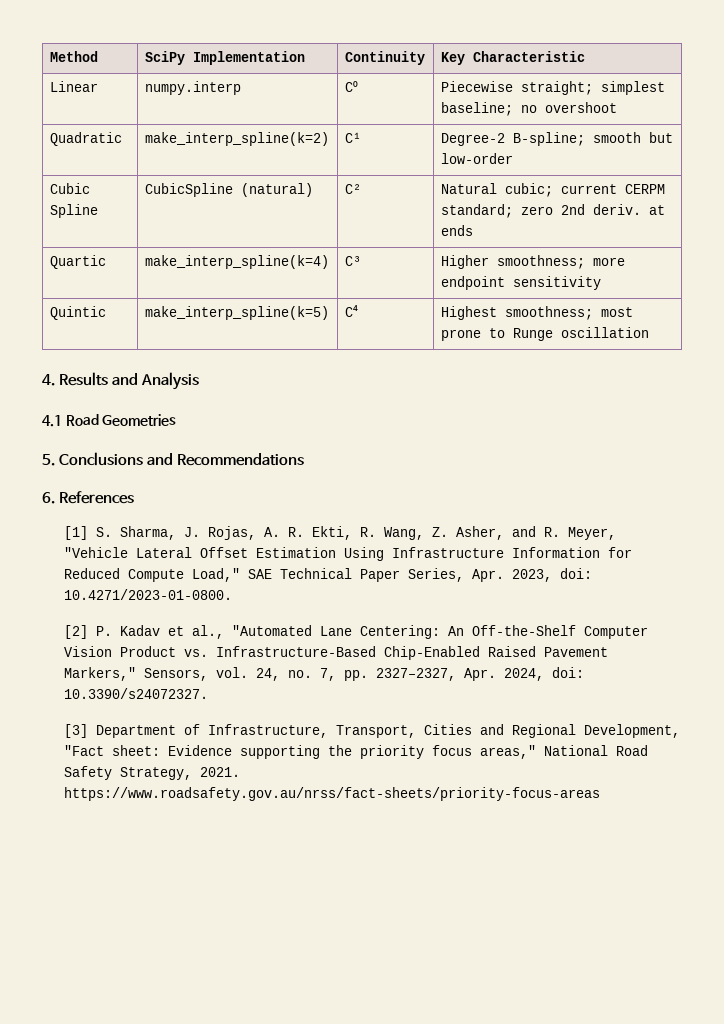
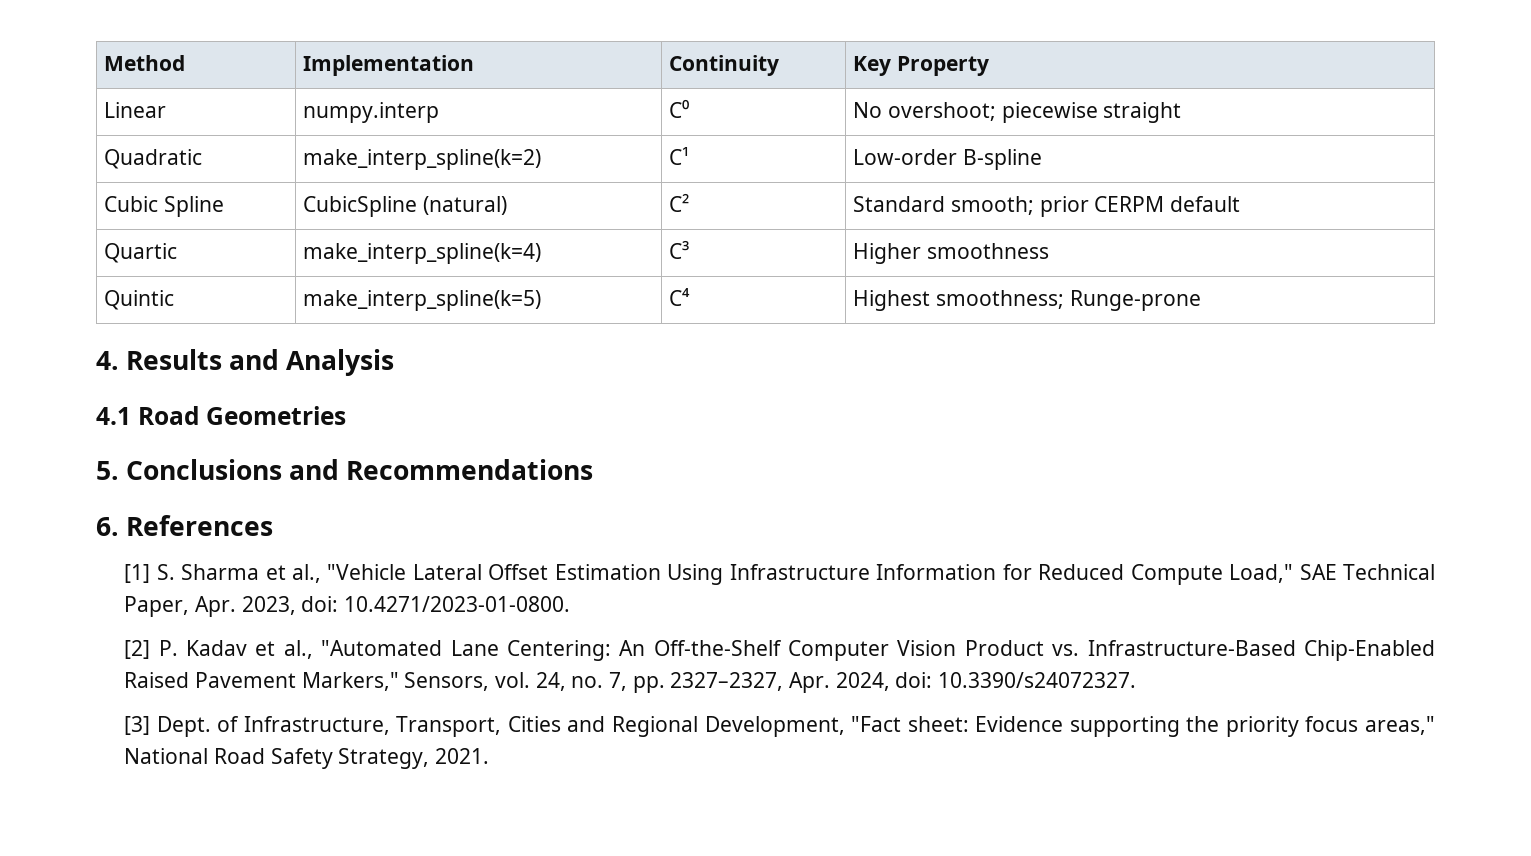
[144,51,185,65] SciPy -> (186, 63) none
[472,51,585,62] Characteristic -> [897,56,990,76] Property
[440,81,665,95] [440,102,617,116] [49,132,122,146] [144,132,329,146] [344,132,361,143] [440,132,673,146] [440,153,513,164] Piecewise straight; simplest baseline; no overshoot // Quadratic | make_interp_spline(k=2) | C¹ | Degree-2 B-spline; smooth but low-order -> [853,102,1182,123] [104,149,203,169] [303,149,542,170] [669,147,690,165] [853,149,1043,170] No overshoot; piecewise straight // Quadratic | make_interp_spline(k=2) | C¹ | Low-order B-spline
[440,183,665,197] [440,204,665,218] [440,225,473,236] Natural cubic; current CERPM standard; zero 2nd deriv. at ends -> [853,196,1241,217] Standard smooth; prior CERPM default
[496,255,625,269] [440,276,601,290] smoothness; more endpoint sensitivity -> [927,243,1050,259] smoothness
[600,307,633,317] [440,327,649,341] most prone to Runge oscillation -> [1069,290,1201,311] Runge-prone
[119,526,616,540] Sharma, J. Rojas, A. R. Ekti, R. Wang, Z. Asher, and R. Meyer, -> [181,564,322,583] Sharma et al.,
[359,568,464,582] Paper Series, -> [124,596,190,617] Paper,
[95,725,176,738] Department -> [156,716,211,737] Dept.
[63,787,600,801] https://www.roadsafety.gov.au/nrss/fact-sheets/priority-focus-areas -> (489, 756) none

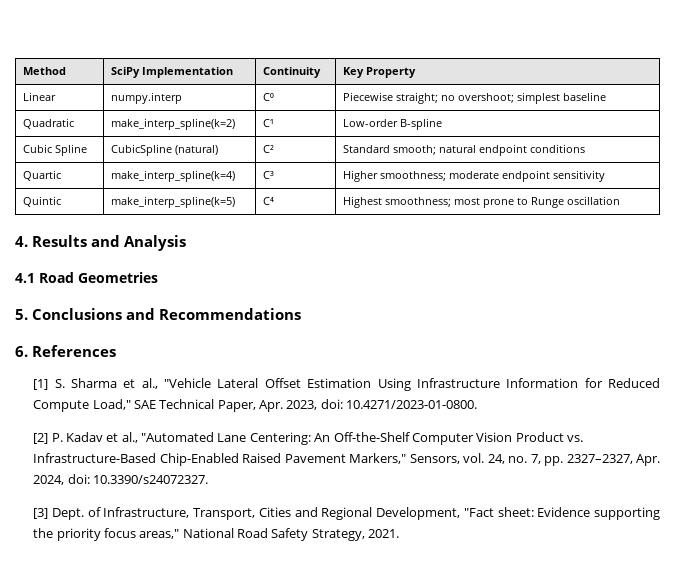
(186, 63) none -> [110,67,140,78] SciPy
[853,102,1182,123] No overshoot; piecewise straight -> [342,92,606,104] Piecewise straight; no overshoot; simplest baseline
[1039,196,1241,217] prior CERPM default -> [438,144,585,156] natural endpoint conditions
[927,243,1050,259] smoothness -> [379,170,605,182] smoothness; moderate endpoint sensitivity
[1069,290,1201,311] Runge-prone -> [453,196,620,208] most prone to Runge oscillation

